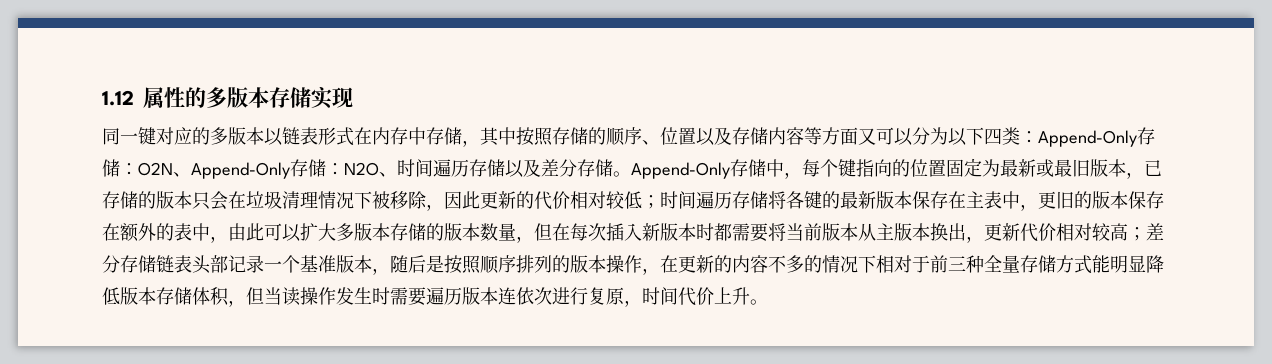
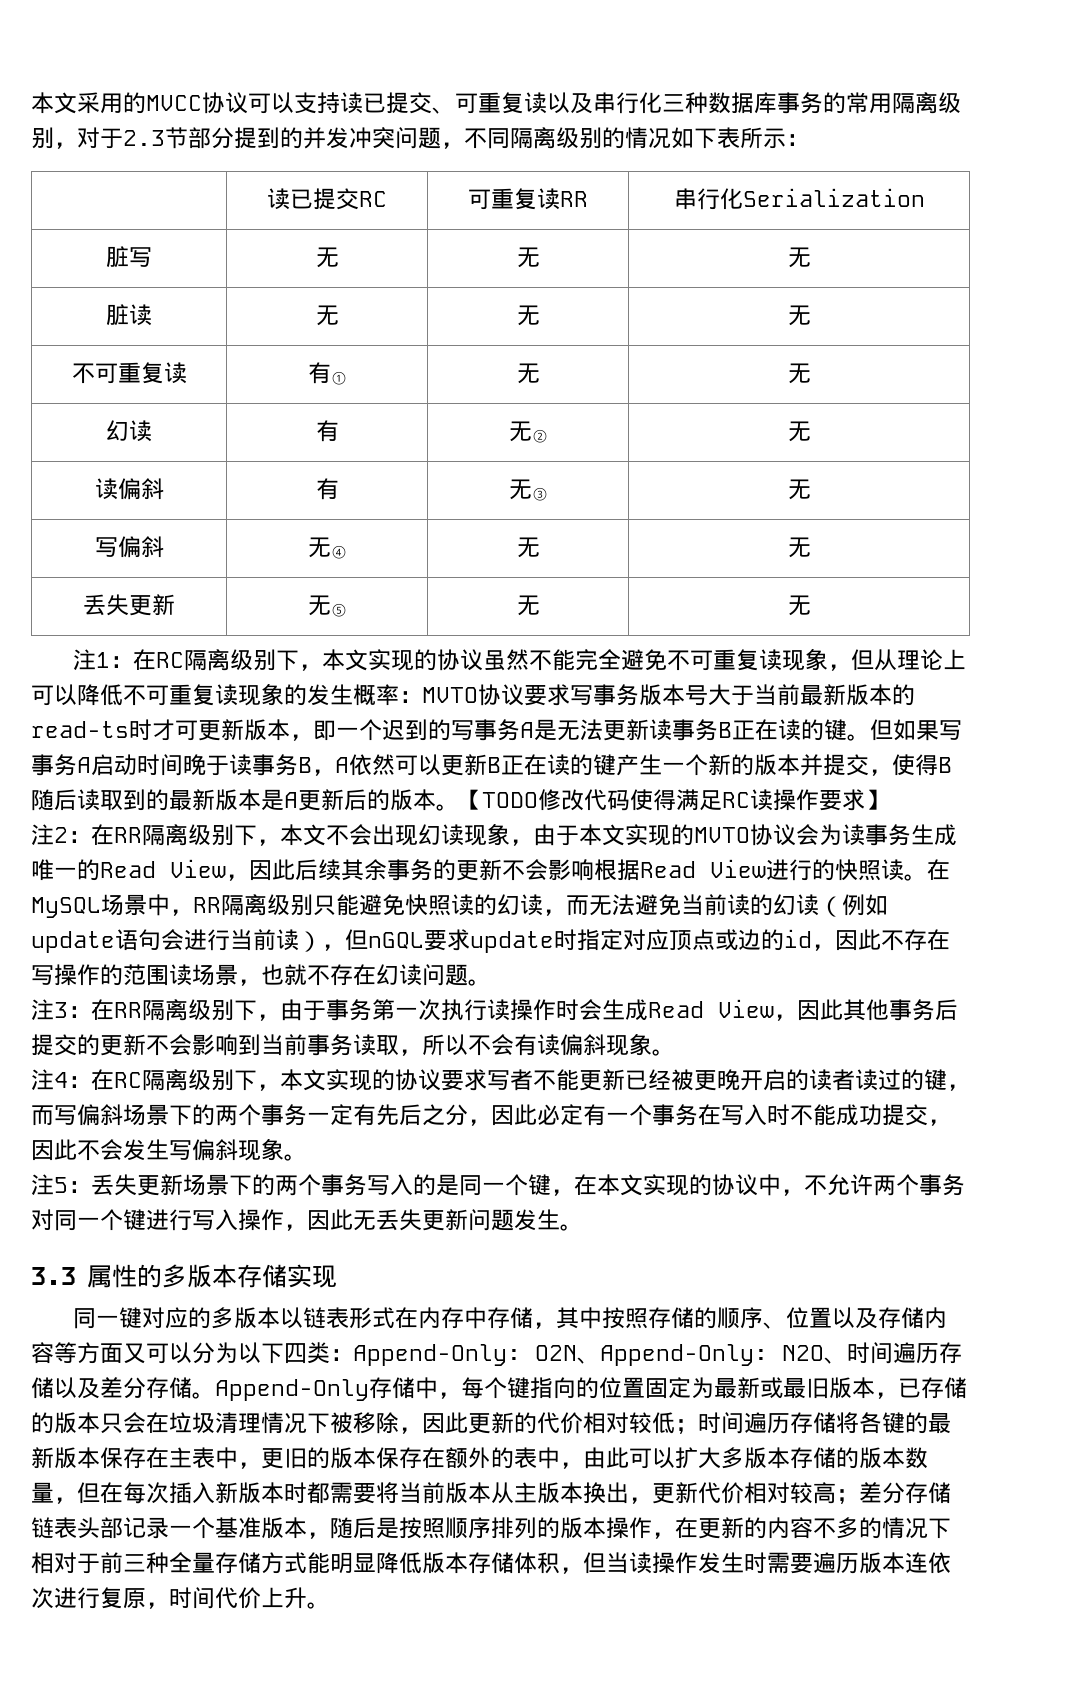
[102,90,134,106] 1.12 -> [31,92,961,114] [31,127,809,149] [267,188,387,210] [467,188,588,210] [673,188,925,210] [106,246,152,268] [315,247,339,268] [516,247,540,268] [787,247,811,268] [106,304,152,326] [315,305,339,326] [516,305,540,326] [787,305,811,326] [71,362,187,384] [307,362,347,385] [516,363,540,384] [787,363,811,384] [106,420,152,442] [315,420,339,442] [508,421,548,443] [787,421,811,442] [94,478,164,500] [315,478,339,500] [508,479,548,501] [787,479,811,500] [94,536,164,558] [307,537,347,559] [516,537,540,558] [787,537,811,558] [83,594,175,616] [307,595,347,617] [516,595,540,616] [787,595,811,616] [73,648,967,671] [31,683,915,706] [31,719,962,741] [31,754,952,776] [31,789,888,811] [31,823,957,846] [31,859,950,881] [31,894,888,918] [31,929,950,953] [31,964,491,986] [31,999,958,1021] [31,1033,675,1056] [31,1069,970,1091] [31,1104,951,1126] [31,1138,307,1161] [31,1174,965,1196] [31,1209,583,1231] [31,1267,76,1285] 本文采用的MVCC协议可以支持读已提交、可重复读以及串行化三种数据库事务的常用隔离级别，对于2.3节部分提到的并发冲突问题，不同隔离级别的情况如下表所示： // | 读已提交RC | 可重复读RR | 串行化Serialization // 脏写 | 无 | 无 | 无 // 脏读 | 无 | 无 | 无 // 不可重复读 | 有① | 无 | 无 // 幻读 | 有 | 无② | 无 // 读偏斜 | 有 | 无③ | 无 // 写偏斜 | 无④ | 无 | 无 // 丢失更新 | 无⑤ | 无 | 无 // 注1：在RC隔离级别下，本文实现的协议虽然不能完全避免不可重复读现象，但从理论上可以降低不可重复读现象的发生概率：MVTO协议要求写事务版本号大于当前最新版本的read-ts时才可更新版本，即一个迟到的写事务A是无法更新读事务B正在读的键。但如果写事务A启动时间晚于读事务B，A依然可以更新B正在读的键产生一个新的版本并提交，使得B随后读取到的最新版本是A更新后的版本。【TODO修改代码使得满足RC读操作要求】 // 注2：在RR隔离级别下，本文不会出现幻读现象，由于本文实现的MVTO协议会为读事务生成唯一的Read View，因此后续其余事务的更新不会影响根据Read View进行的快照读。在MySQL场景中，RR隔离级别只能避免快照读的幻读，而无法避免当前读的幻读（例如update语句会进行当前读），但nGQL要求update时指定对应顶点或边的id，因此不存在写操作的范围读场景，也就不存在幻读问题。 // 注3：在RR隔离级别下，由于事务第一次执行读操作时会生成Read View，因此其他事务后提交的更新不会影响到当前事务读取，所以不会有读偏斜现象。 // 注4：在RC隔离级别下，本文实现的协议要求写者不能更新已经被更晚开启的读者读过的键，而写偏斜场景下的两个事务一定有先后之分，因此必定有一个事务在写入时不能成功提交，因此不会发生写偏斜现象。 // 注5：丢失更新场景下的两个事务写入的是同一个键，在本文实现的协议中，不允许两个事务对同一个键进行写入操作，因此无丢失更新问题发生。 // 3.3
[1038,127,1155,147] [102,159,344,179] Append-Only存储：O2N、Append-Only存储： -> [353,1344,768,1366] Append-Only: O2N、Append-Only:

